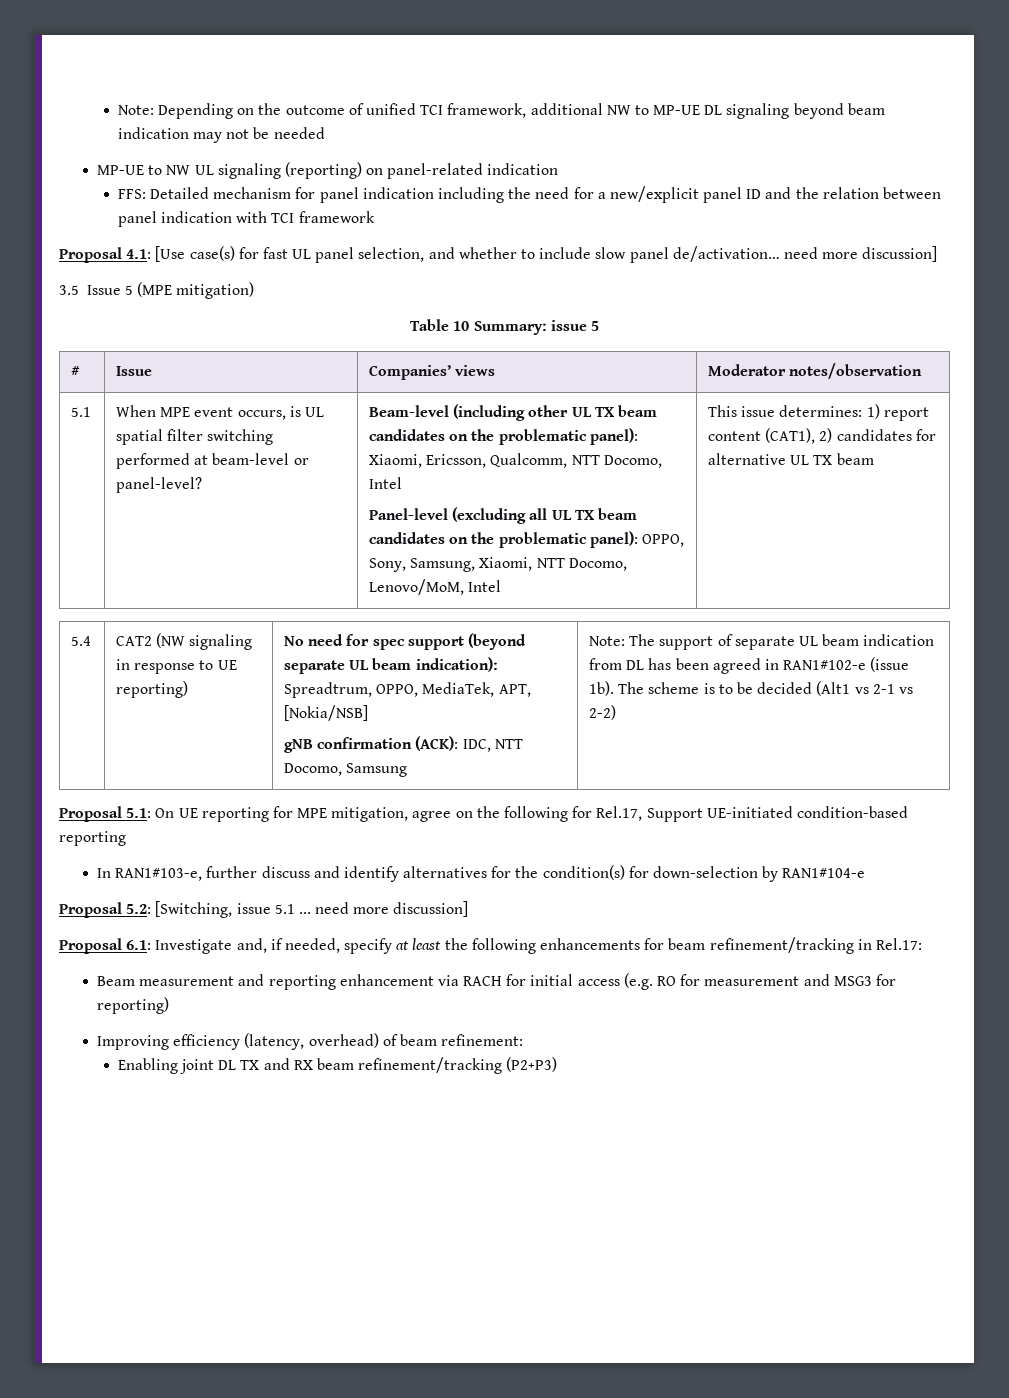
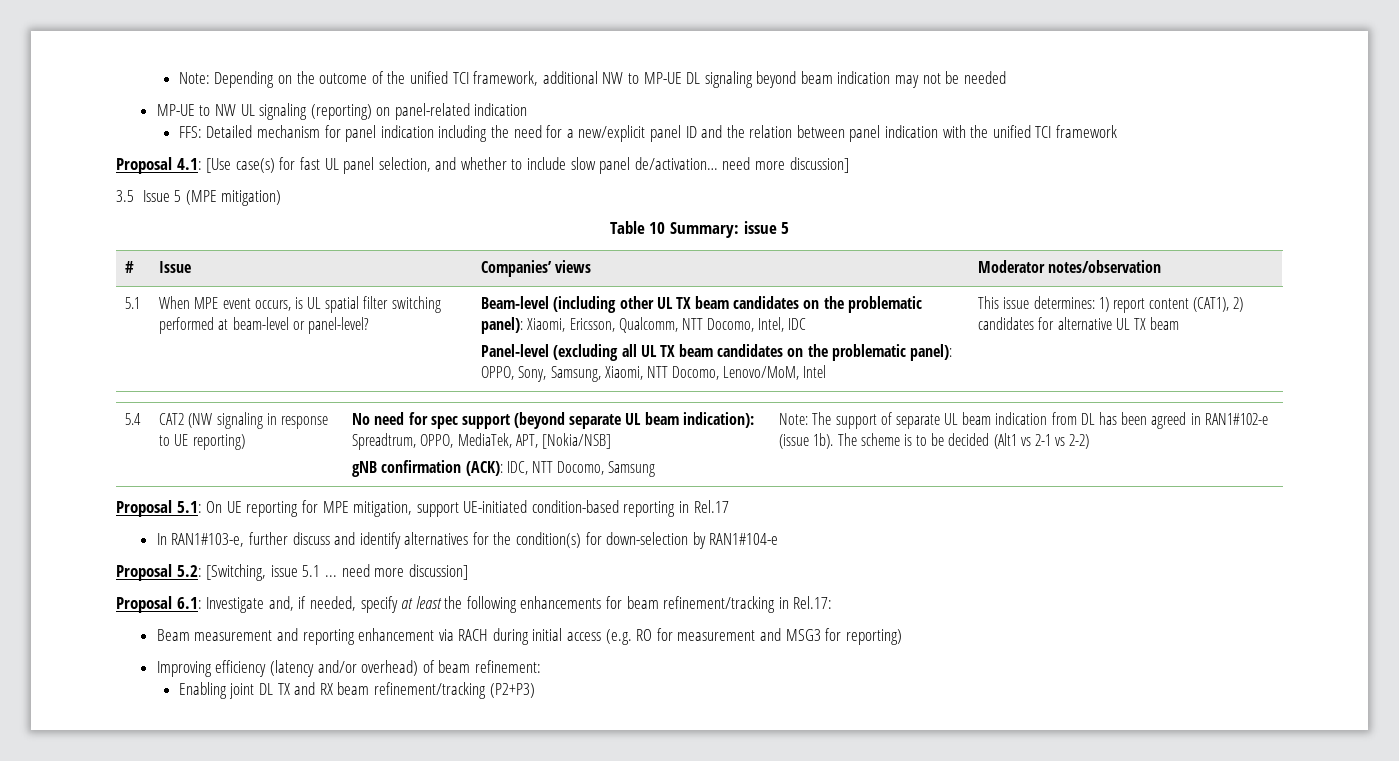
(364, 109) none -> [387,71,406,84] the
(268, 217) none -> [970,125,1031,138] the unified
[369,477,403,489] Intel -> [758,317,807,332] Intel, IDC
[412,806,703,822] agree on the following for Rel.17, Support -> [416,502,459,517] support
(126, 838) none -> [679,500,729,513] in Rel.17
[506,974,527,986] for -> [492,628,529,645] during
[244,1033,305,1050] (latency, -> [269,660,357,677] (latency and/or

